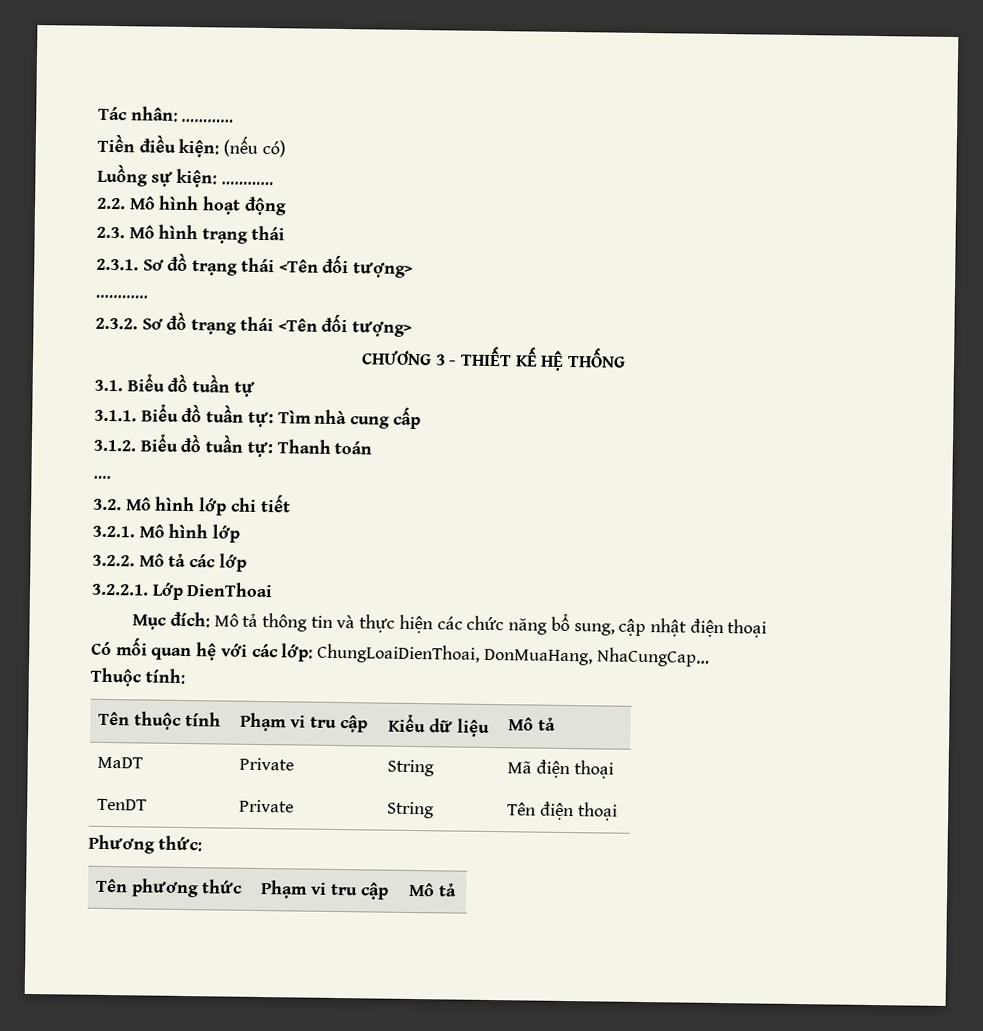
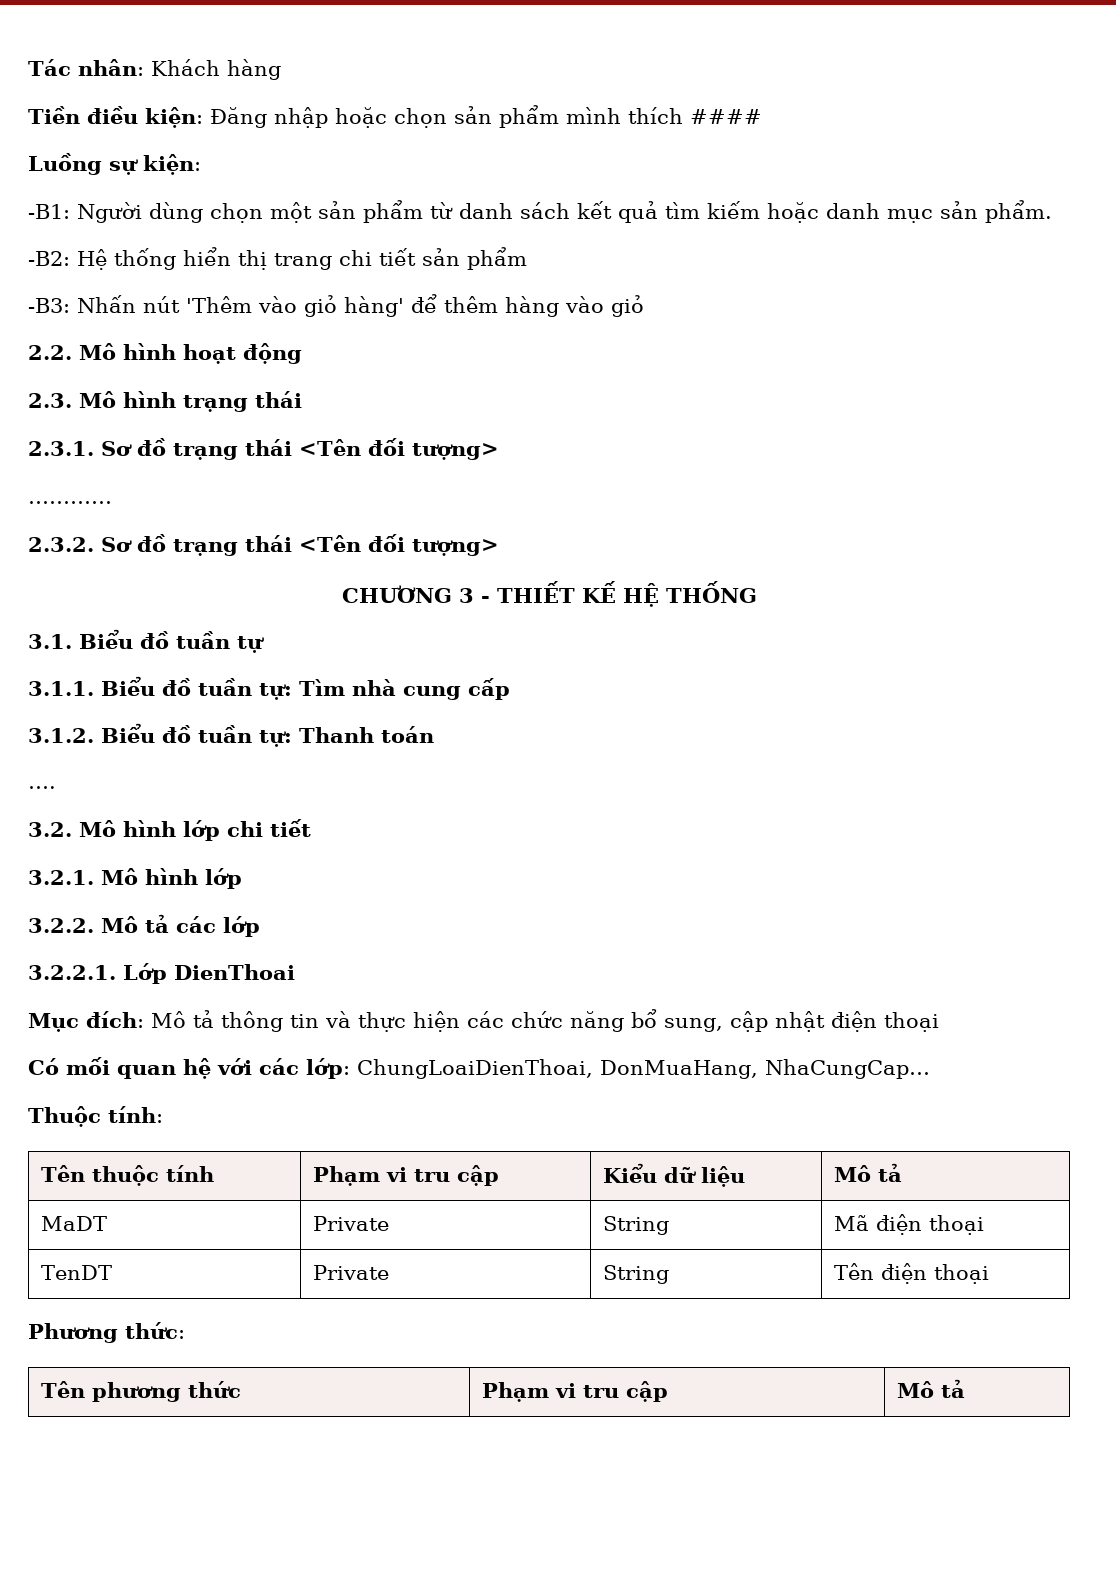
[181,118,235,123] ………… -> [150,59,281,80] Khách hàng
[223,135,286,158] [97,163,275,188] (nếu có) // Luồng sự kiện: ………… -> [210,105,762,128] [28,153,201,175] [28,200,1052,223] [28,247,527,270] [28,294,644,317] Đăng nhập hoặc chọn sản phẩm mình thích #### // Luồng sự kiện: // -B1: Người dùng chọn một sản phẩm từ danh sách kết quả tìm kiếm hoặc danh mục sản phẩm. // -B2: Hệ thống hiển thị trang chi tiết sản phẩm // -B3: Nhấn nút 'Thêm vào giỏ hàng' để thêm hàng vào giỏ

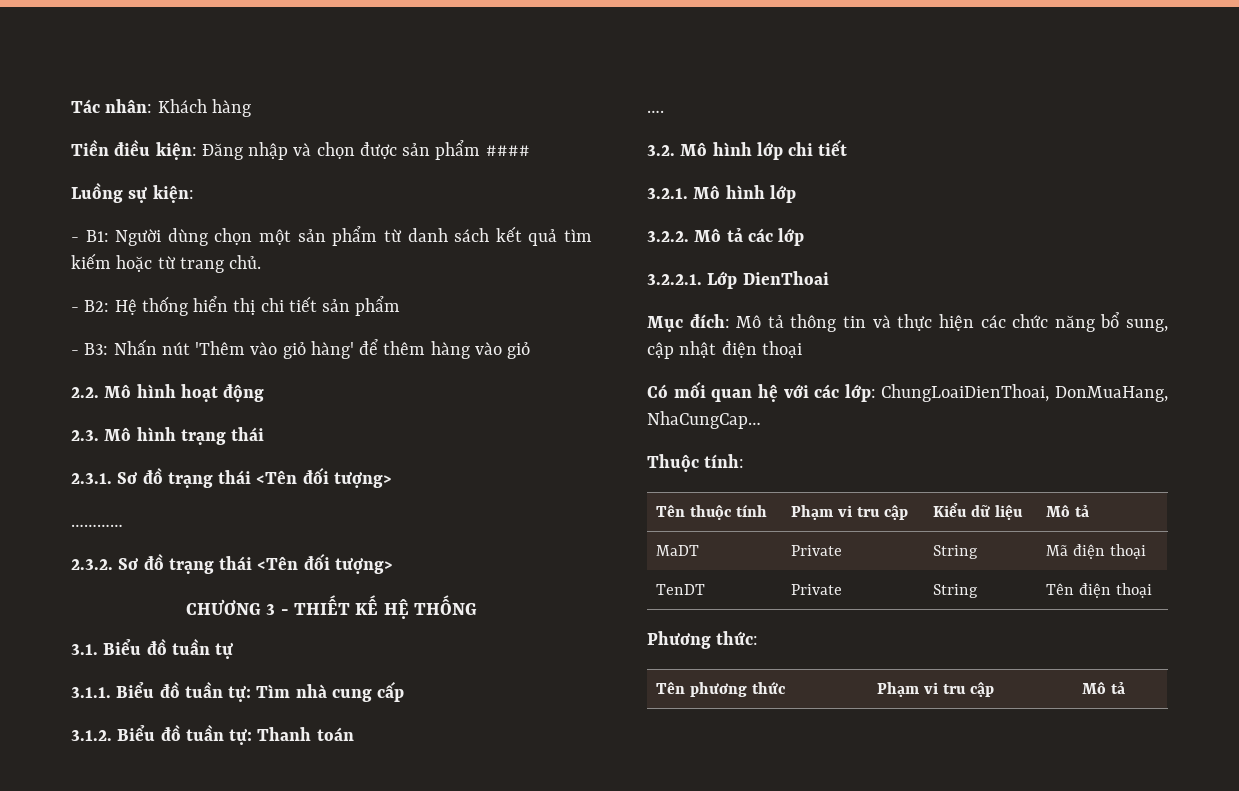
[335,105,683,128] hoặc chọn sản phẩm mình thích -> [293,140,481,160] và chọn được sản phẩm
[28,204,70,219] -B1: -> [71,230,109,242] - B1:
[826,200,1052,223] [28,251,70,266] danh mục sản phẩm. // -B2: -> [157,255,262,273] [71,300,110,312] từ trang chủ. // - B2:
[274,253,332,270] trang -> (256, 306) none
[28,298,70,313] -B3: -> [71,343,109,355] - B3:

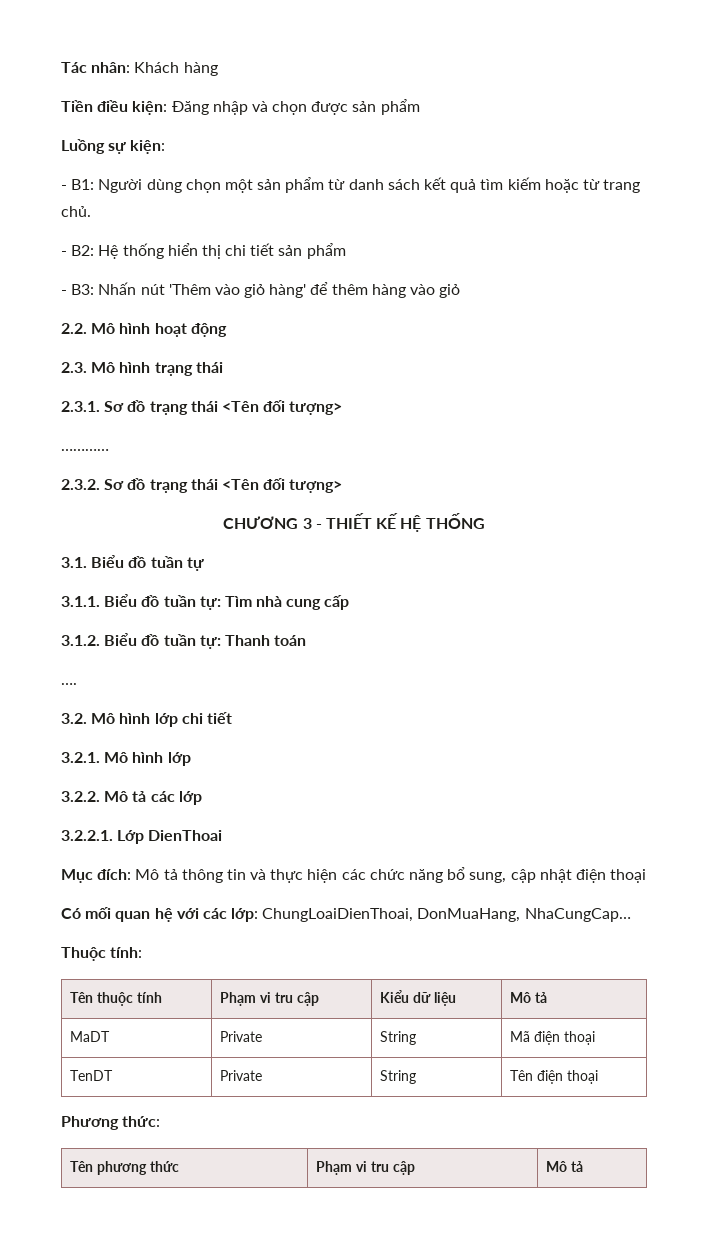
[485,145,530,156] #### -> (420, 107) none

